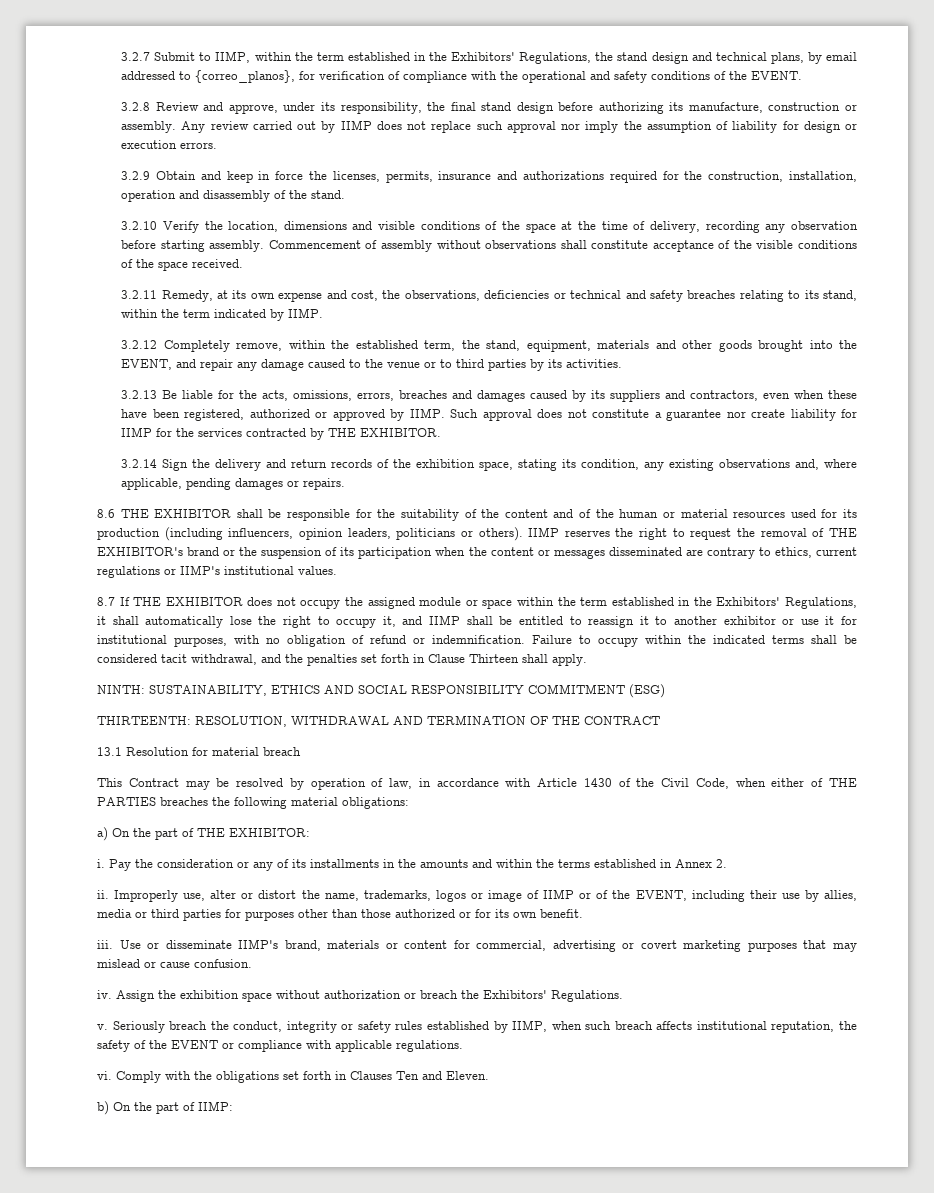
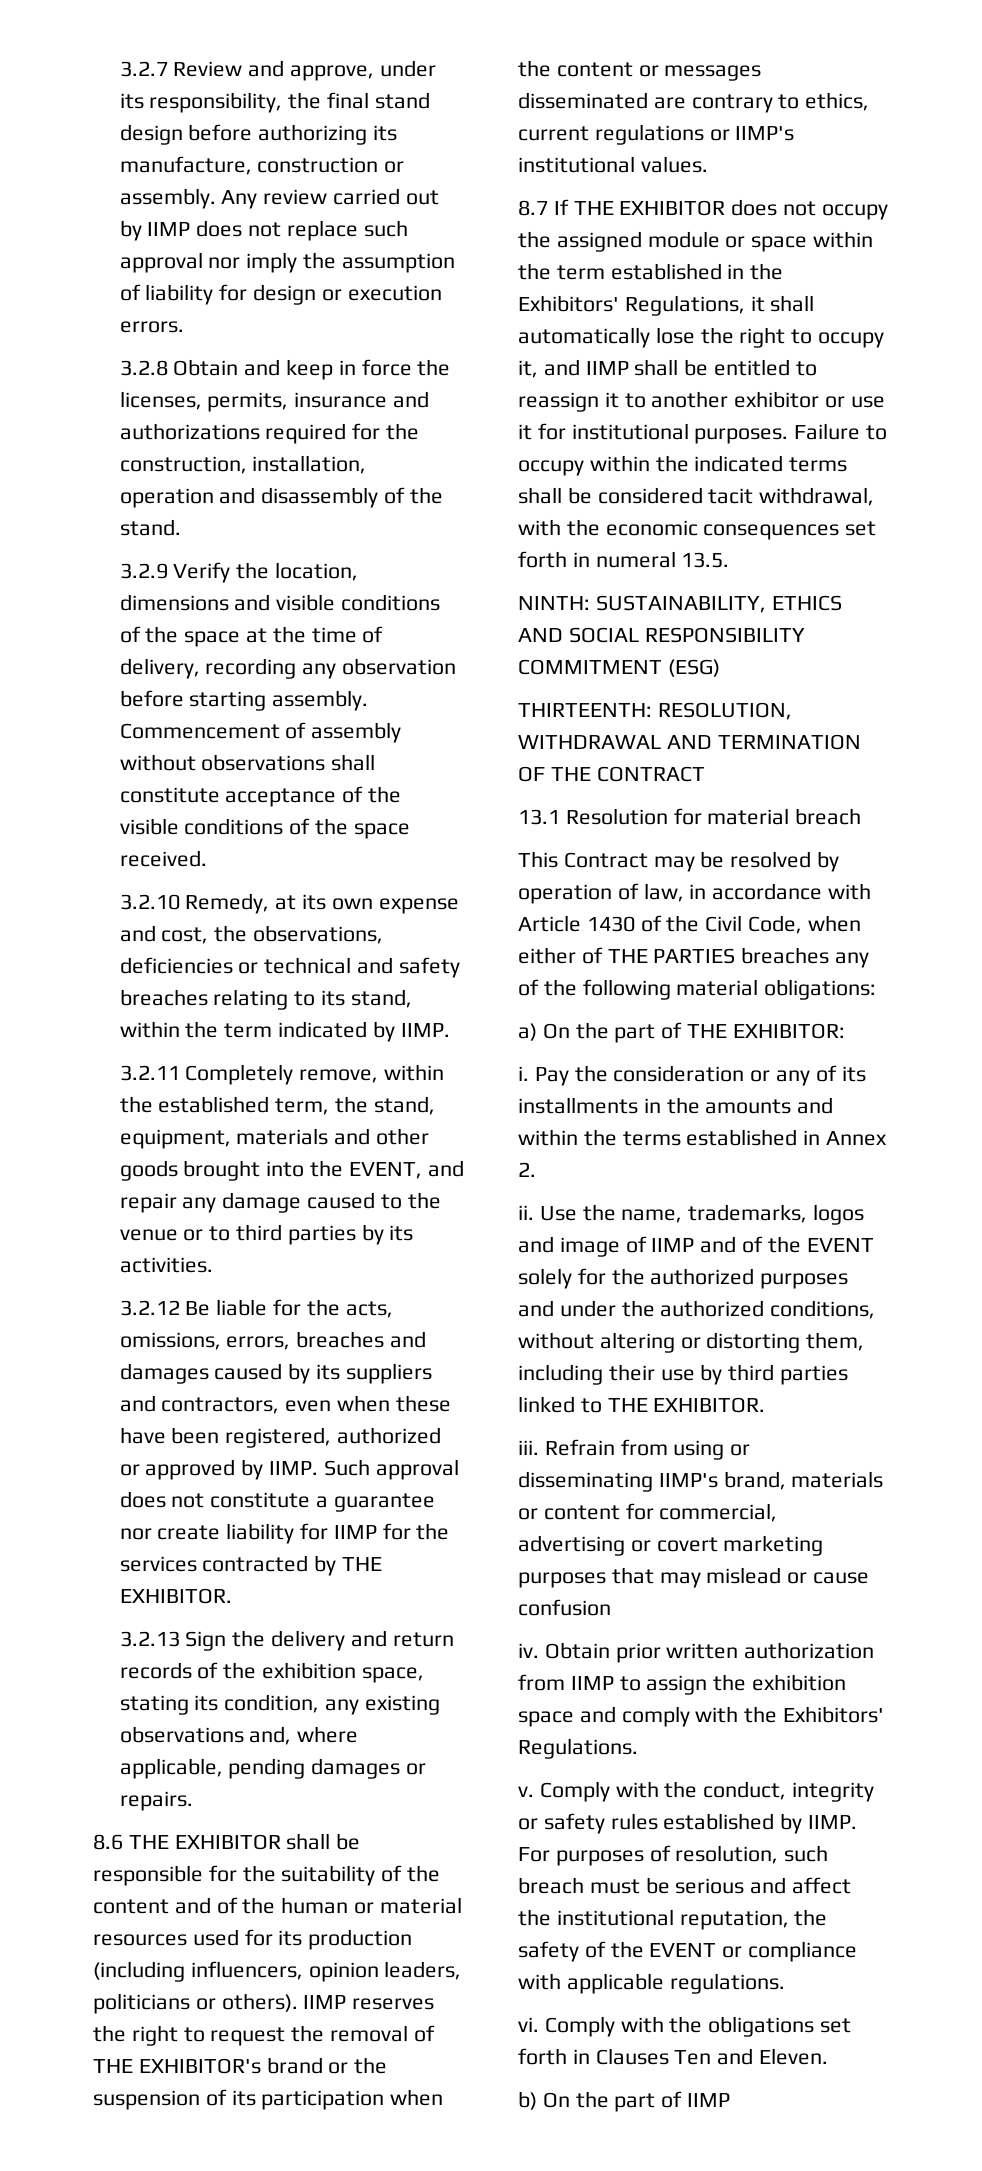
[154,51,857,64] [121,70,803,83] [121,102,151,111] Submit to IIMP, within the term established in the Exhibitors' Regulations, the stand design and technical plans, by email addressed to {correo_planos}, for verification of compliance with the operational and safety conditions of the EVENT. // 3.2.8 -> (168, 69) none
[121,171,151,180] 3.2.9 -> [119,360,168,376] 3.2.8
[121,221,158,230] 3.2.10 -> [119,563,168,579] 3.2.9
[121,290,158,299] 3.2.11 -> [119,894,180,910] 3.2.10
[121,340,158,349] 3.2.12 -> [119,1065,180,1081] 3.2.11
[121,390,158,399] 3.2.13 -> [119,1300,180,1316] 3.2.12
[121,459,158,468] 3.2.14 -> [119,1631,180,1647] 3.2.13
[174,635,525,647] purposes, with no obligation of refund or indemnification. -> [694,428,789,444] purposes.
[261,654,587,666] and the penalties set forth in Clause Thirteen shall apply. -> [518,519,877,540] [518,551,730,568] with the economic consequences set forth in numeral 13.5.
(208, 801) none -> [835,952,870,968] [518,979,539,996] any of
[114,890,297,902] Improperly use, alter or distort -> [539,1206,577,1221] Use
[470,892,483,899] or -> [518,1236,554,1253] and
[579,890,857,902] [97,909,583,921] [97,940,232,949] or of the EVENT, including their use by allies, media or third parties for purposes other than those authorized or for its own benefit. // iii. Use or disseminate -> [700,1236,874,1253] [518,1268,849,1289] [518,1300,876,1319] [518,1332,865,1353] [518,1364,849,1385] [518,1396,766,1413] [518,1439,751,1460] [518,1471,653,1492] and of the EVENT solely for the authorized purposes and under the authorized conditions, without altering or distorting them, including their use by third parties linked to THE EXHIBITOR. // iii. Refrain from using or disseminating
[194,959,252,968] confusion. -> [518,1599,611,1616] confusion
[116,990,458,1002] Assign the exhibition space without authorization or breach -> [544,1642,875,1663] [518,1674,847,1695] [518,1706,739,1727] Obtain prior written authorization from IIMP to assign the exhibition space and comply with
[112,1021,208,1033] Seriously breach -> [539,1781,659,1802] Comply with
[512,1020,693,1032] IIMP, when such breach affects -> [808,1815,858,1829] [518,1845,829,1866] [518,1877,852,1894] [518,1909,551,1926] IIMP. For purposes of resolution, such breach must be serious and affect the
[198,1101,233,1111] IIMP: -> [687,2093,731,2107] IIMP

